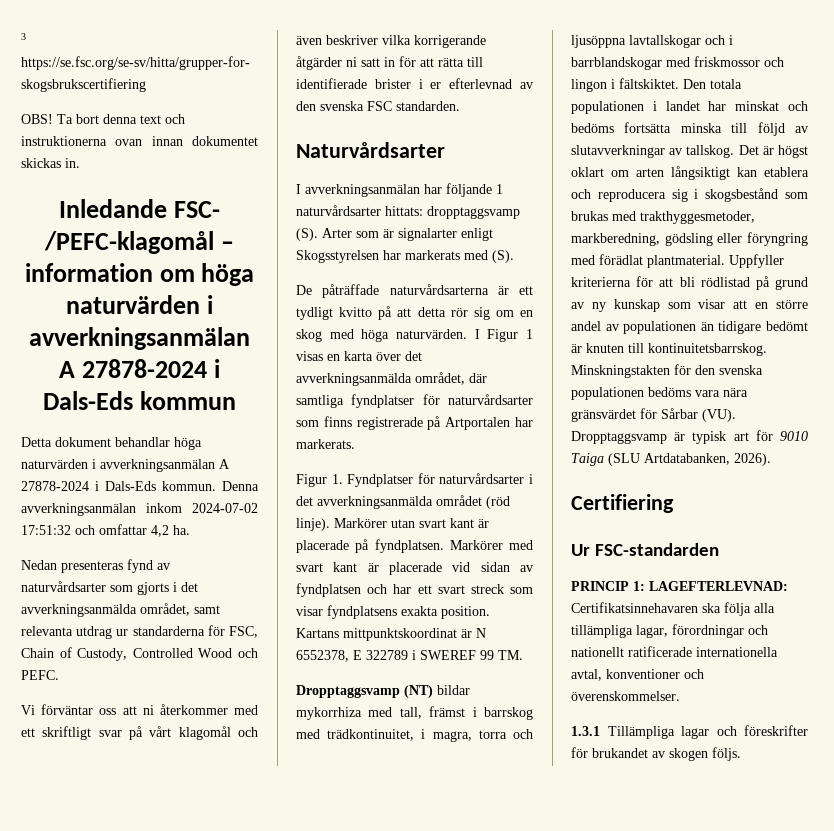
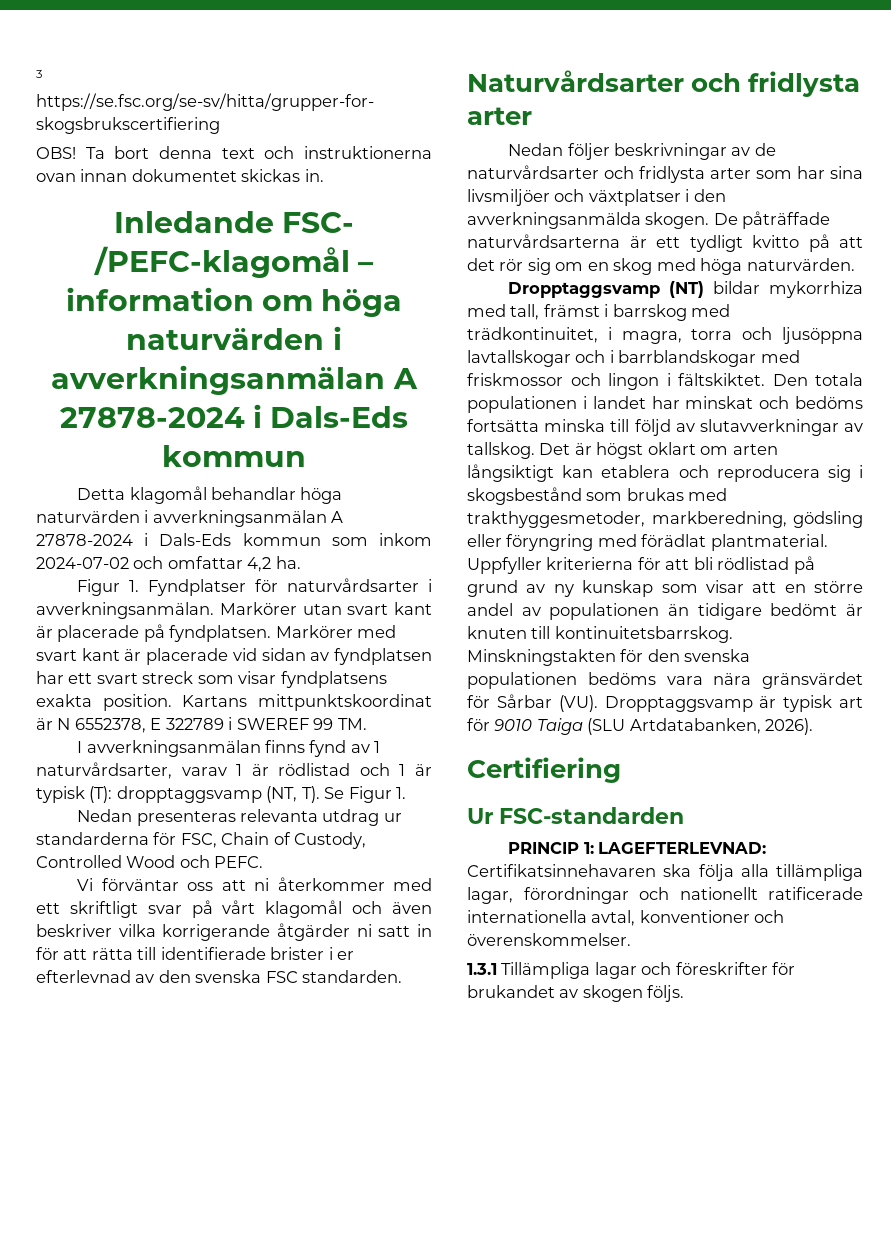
[55,437,111,447] dokument -> [129,486,207,504] klagomål
[162,481,259,491] [21,503,136,516] kommun. Denna avverkningsanmälan -> [242,533,368,546] kommun som
[21,525,71,535] 17:51:32 -> (129, 563) none
[21,559,170,573] [21,581,198,595] [21,603,220,617] Nedan presenteras fynd av naturvårdsarter som gjorts i det avverkningsanmälda området, samt -> [77,578,432,596] [36,602,432,619] [36,624,397,642] [36,648,432,665] [36,671,387,688] [36,694,432,711] [36,717,367,733] [77,740,381,757] [36,762,432,779] [36,786,407,803] [77,809,236,826] Figur 1. Fyndplatser för naturvårdsarter i avverkningsanmälan. Markörer utan svart kant är placerade på fyndplatsen. Markörer med svart kant är placerade vid sidan av fyndplatsen har ett svart streck som visar fyndplatsens exakta position. Kartans mittpunktskoordinat är N 6552378, E 322789 i SWEREF 99 TM. // I avverkningsanmälan finns fynd av 1 naturvårdsarter, varav 1 är rödlistad och 1 är typisk (T): dropptaggsvamp (NT, T). Se Figur 1. // Nedan presenteras
[296,183,503,197] [296,205,520,219] [296,228,493,241] [296,250,514,263] // I avverkningsanmälan har följande 1 naturvårdsarter hittats: dropptaggsvamp (S). Arter som är signalarter enligt Skogsstyrelsen har markerats med (S). // -> [691,71,861,97] [467,107,532,125] [508,143,776,160] [467,165,863,183] [467,189,726,206] [467,212,710,229] och fridlysta arter // Nedan följer beskrivningar av de naturvårdsarter och fridlysta arter som har sina livsmiljöer och växtplatser i den avverkningsanmälda skogen.
[417,307,446,317] detta -> [467,258,495,271] det
[474,329,533,342] [296,351,422,361] [296,372,487,386] [296,394,533,408] [296,416,533,430] [296,439,355,449] [296,473,533,487] [296,495,510,509] [296,518,489,531] [296,539,533,553] [296,562,533,575] [296,583,533,597] [296,605,490,619] [296,628,486,641] [296,650,523,662] I Figur 1 visas en karta över det avverkningsanmälda området, där samtliga fyndplatser för naturvårdsarter som finns registrerade på Artportalen har markerats. // Figur 1. Fyndplatser för naturvårdsarter i det avverkningsanmälda området (röd linje). Markörer utan svart kant är placerade på fyndplatsen. Markörer med svart kant är placerade vid sidan av fyndplatsen och har ett svart streck som visar fyndplatsens exakta position. Kartans mittpunktskoordinat är N 6552378, E 322789 i SWEREF 99 TM. -> (855, 264) none

